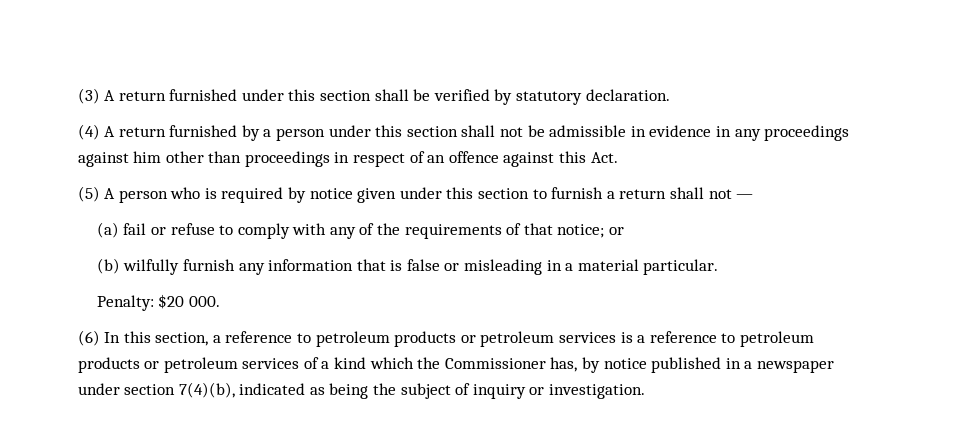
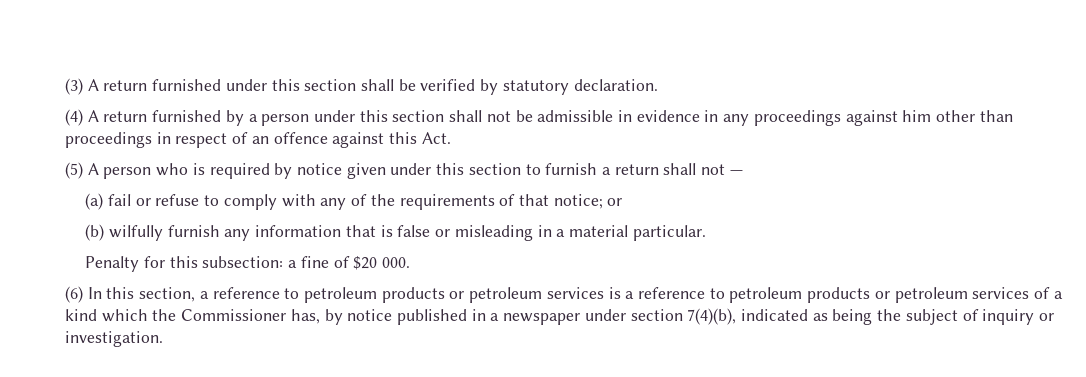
[96,295,154,311] Penalty: -> [85,256,350,272] Penalty for this subsection: a fine of

